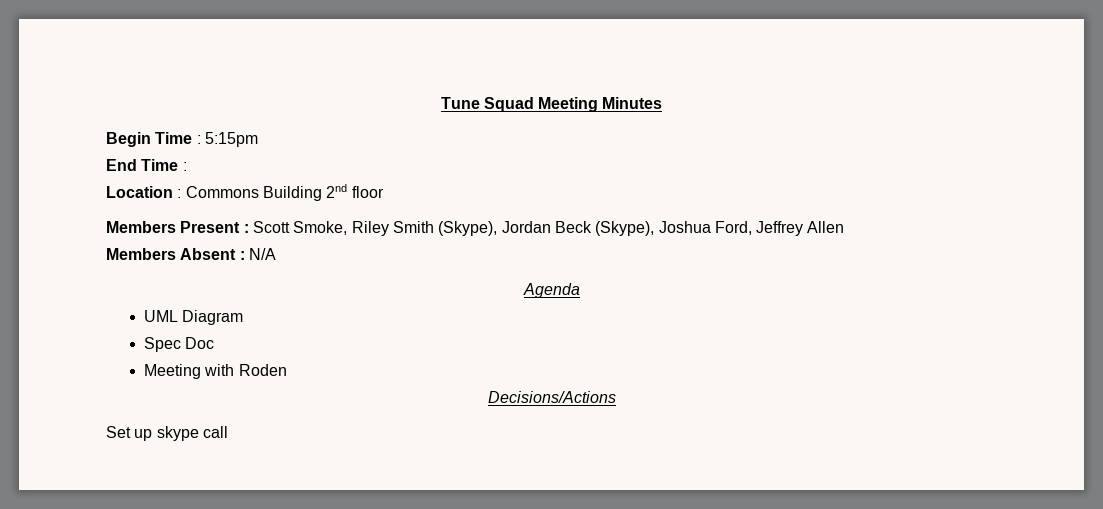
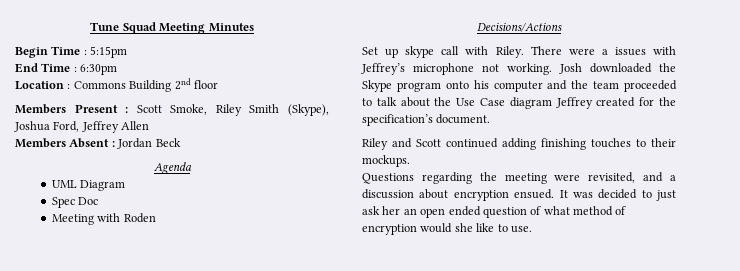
(187, 166) none -> [80,64,118,75] 6:30pm
[501,221,655,236] Jordan Beck (Skype), -> (329, 110) none
[248,248,276,260] N/A -> [117,138,181,149] Jordan Beck
(228, 432) none -> [465,46,676,58] [361,63,676,75] [362,80,677,92] [362,97,676,109] [362,114,491,126] [362,138,676,150] [362,155,410,167] [362,172,676,184] [362,189,676,201] [362,206,627,218] [362,223,532,235] with Riley. There were a issues with Jeffrey’s microphone not working. Josh downloaded the Skype program onto his computer and the team proceeded to talk about the Use Case diagram Jeffrey created for the specification’s document. // Riley and Scott continued adding finishing touches to their mockups. // Questions regarding the meeting were revisited, and a discussion about encryption ensued. It was decided to just ask her an open ended question of what method of encryption would she like to use.

